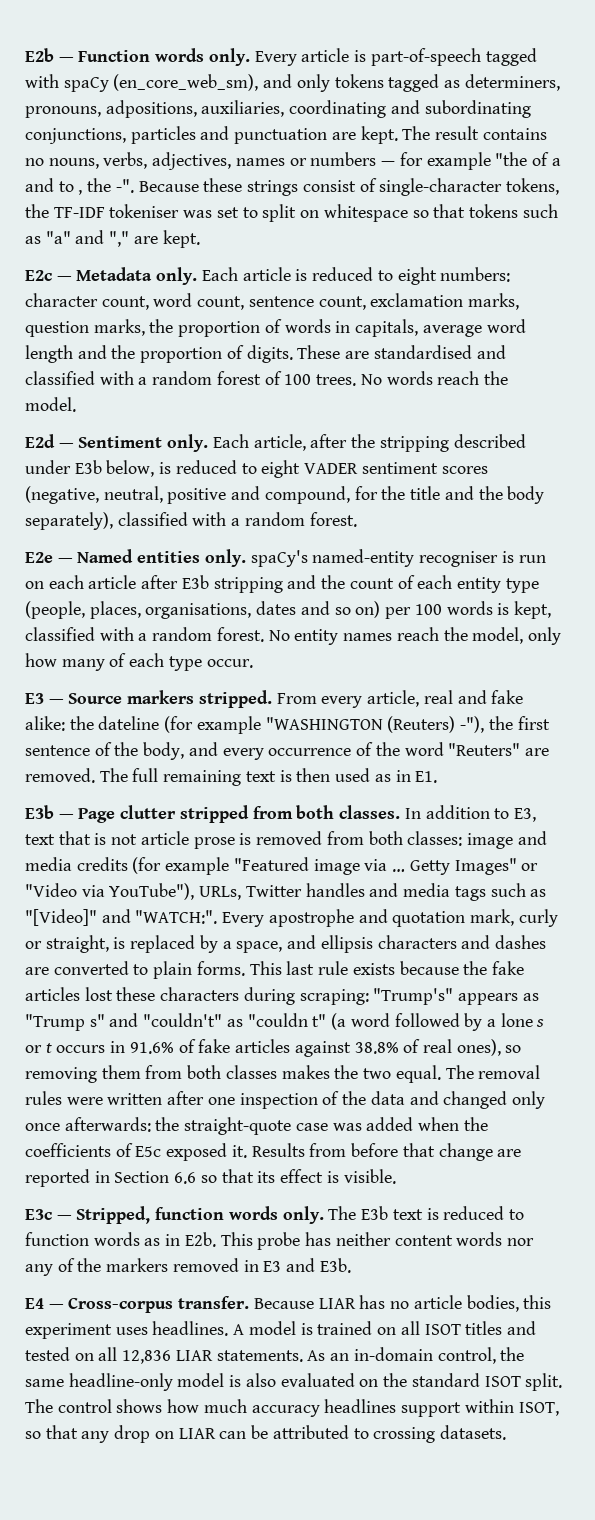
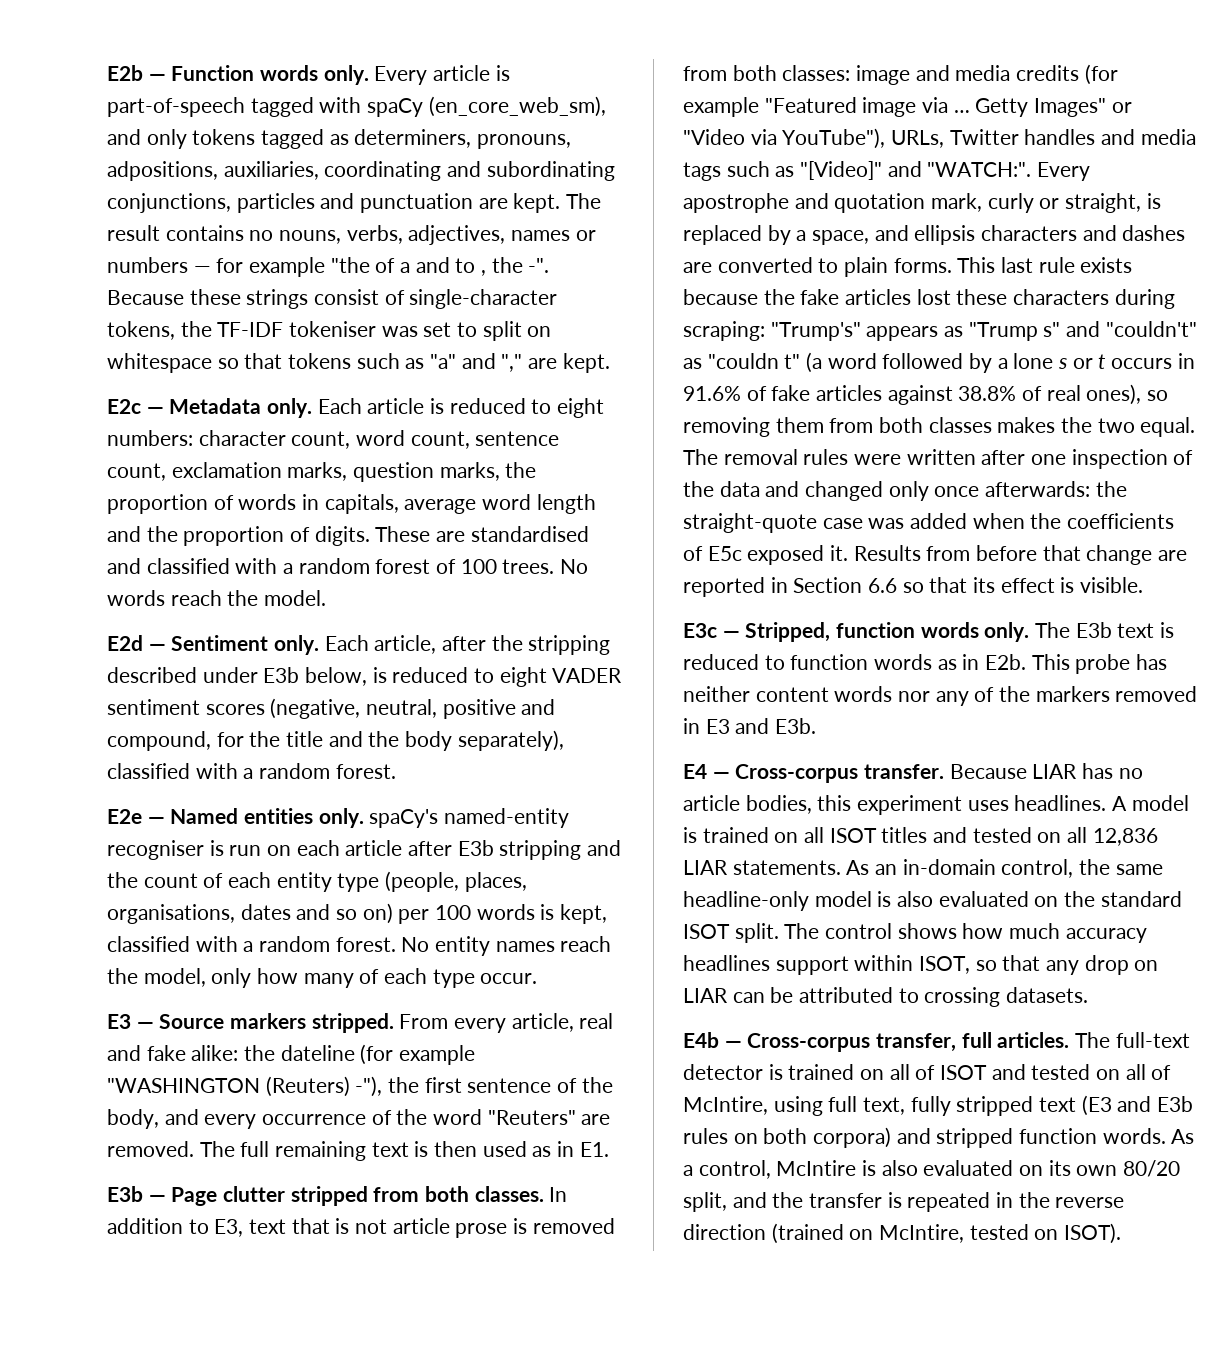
(506, 1432) none -> [683,1032,1190,1052] [683,1064,1172,1080] [683,1095,1194,1116] [683,1127,1195,1148] [683,1160,1181,1179] [683,1192,1125,1212] [683,1223,1122,1244] // E4b — Cross-corpus transfer, full articles. The full-text detector is trained on all of ISOT and tested on all of McIntire, using full text, fully stripped text (E3 and E3b rules on both corpora) and stripped function words. As a control, McIntire is also evaluated on its own 80/20 split, and the transfer is repeated in the reverse direction (trained on McIntire, tested on ISOT).

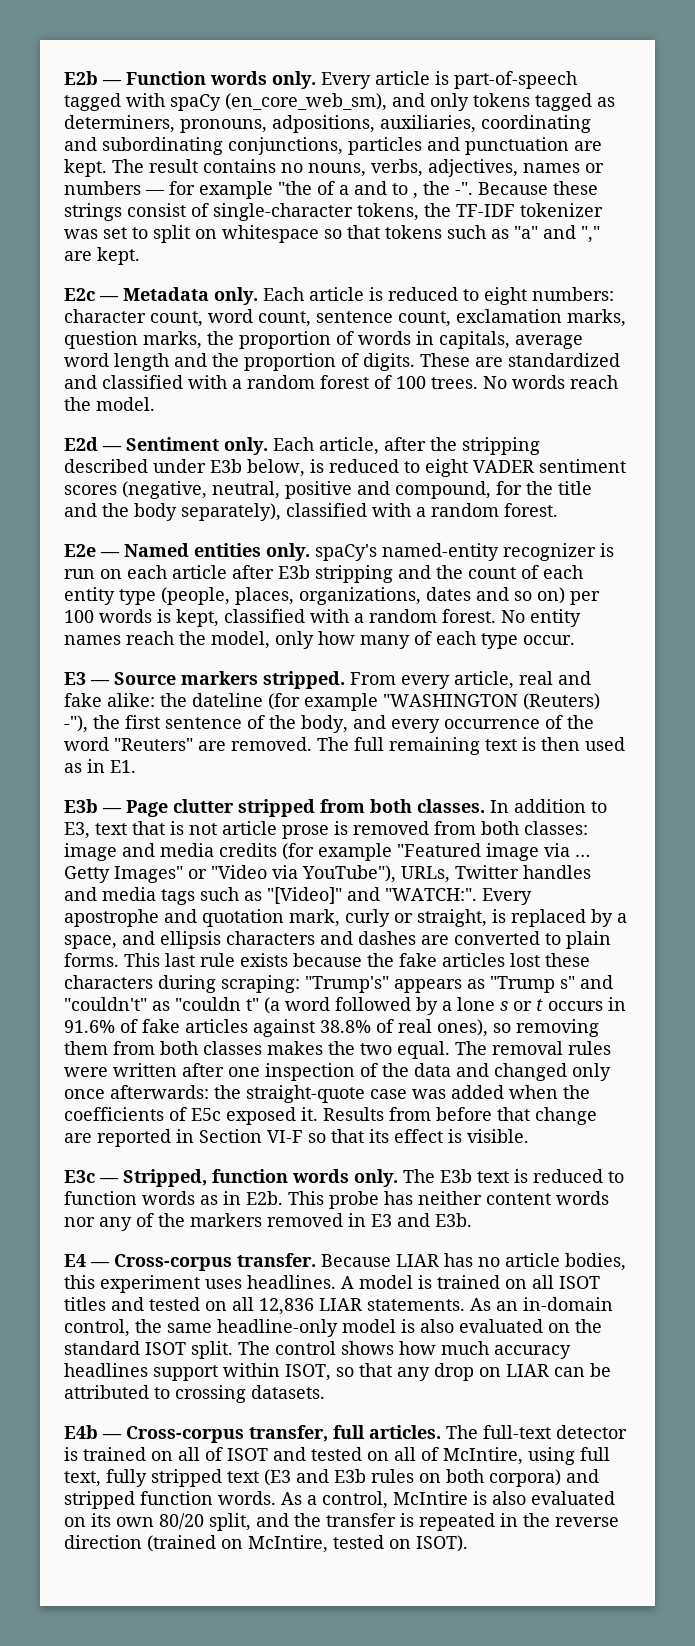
[289,321,377,337] tokeniser -> [520,203,603,217] tokenizer
[470,526,589,542] standardised -> [508,353,620,367] standardized
[107,840,204,860] recogniser -> [503,543,596,561] recognizer
[107,904,235,924] organisations, -> [299,587,421,605] organizations,
[868,578,898,593] 6.6 -> [267,1130,303,1143] VI-F

